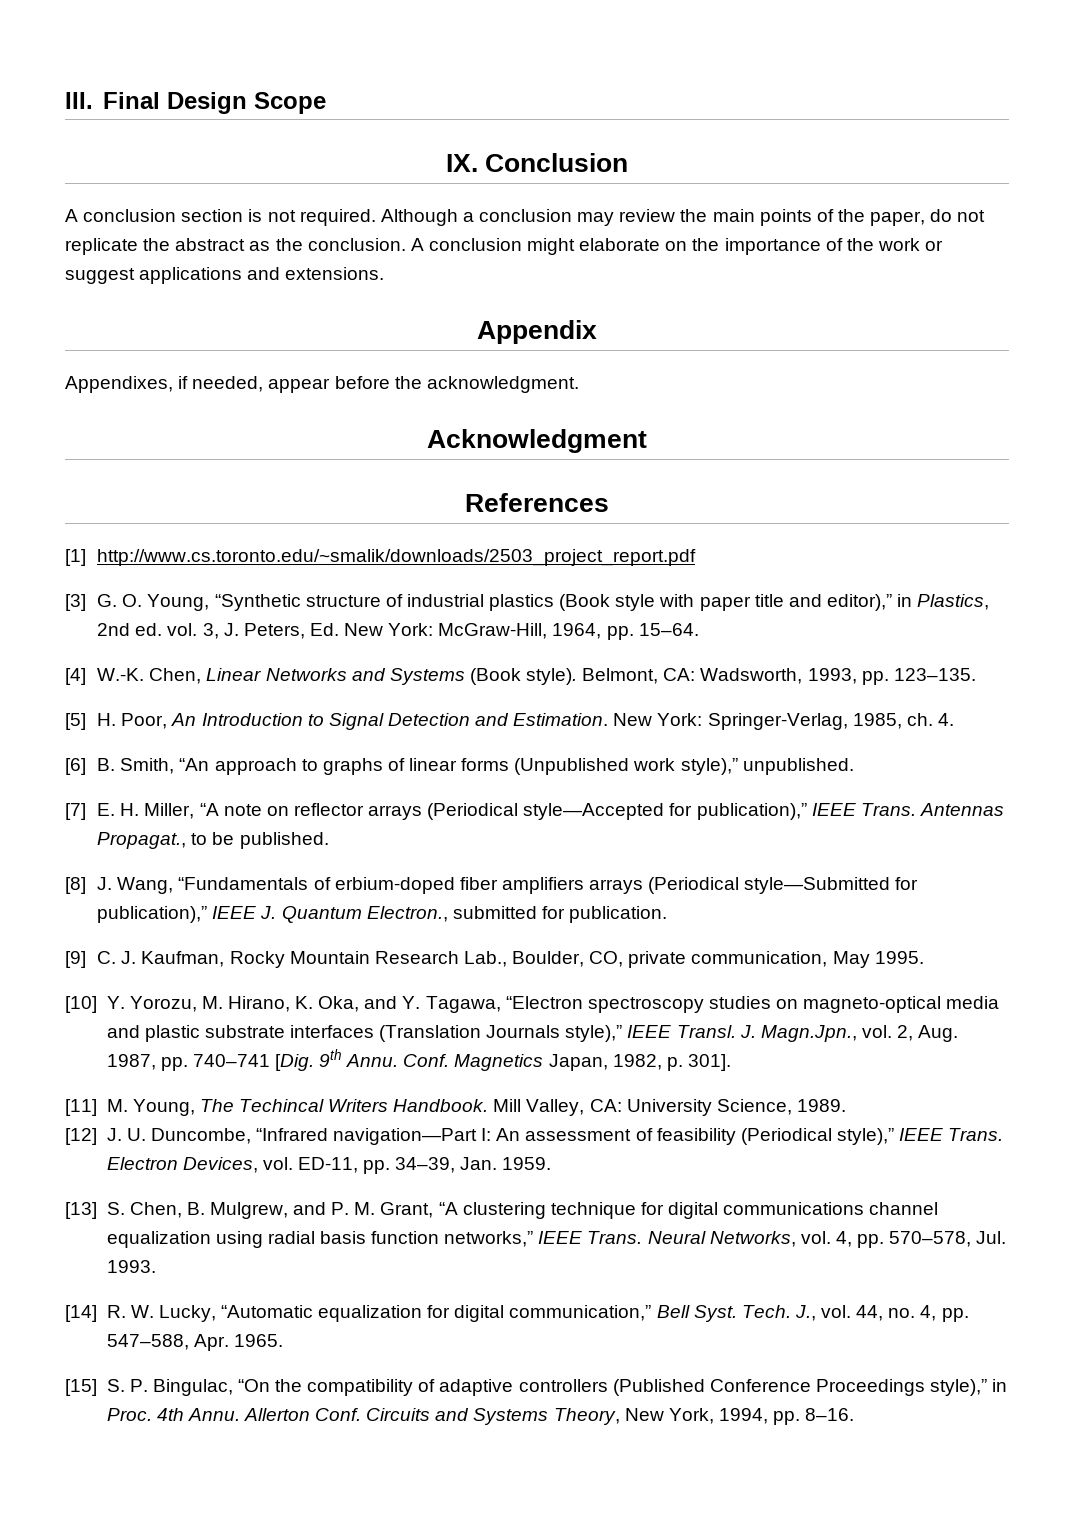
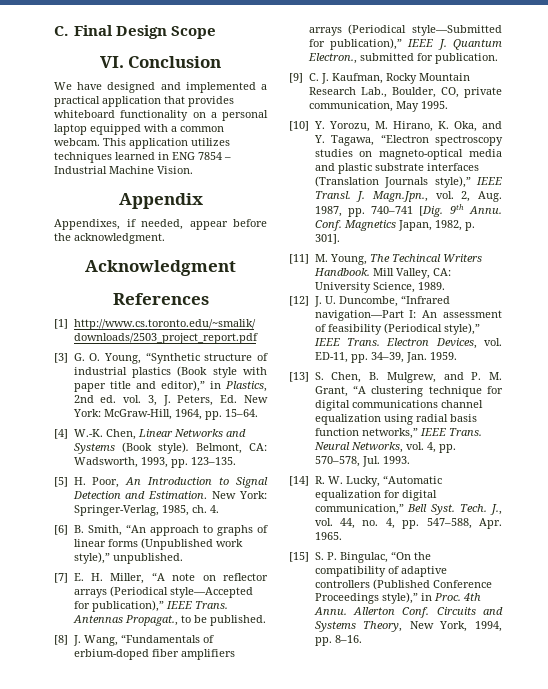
[65,92,93,109] III. -> [54,26,68,36] C.
[445,154,478,172] IX. -> [99,56,124,68] VI.
[65,209,986,226] [65,238,944,255] [65,267,385,284] A conclusion section is not required. Although a conclusion may review the main points of the paper, do not replicate the abstract as the conclusion. A conclusion might elaborate on the importance of the work or suggest applications and extensions. -> [54,82,267,93] [54,96,234,107] [54,110,268,121] [54,124,224,135] [54,138,230,149] [54,152,231,163] [54,166,193,174] We have designed and implemented a practical application that provides whiteboard functionality on a personal laptop equipped with a common webcam. This application utilizes techniques learned in ENG 7854 – Industrial Machine Vision.

